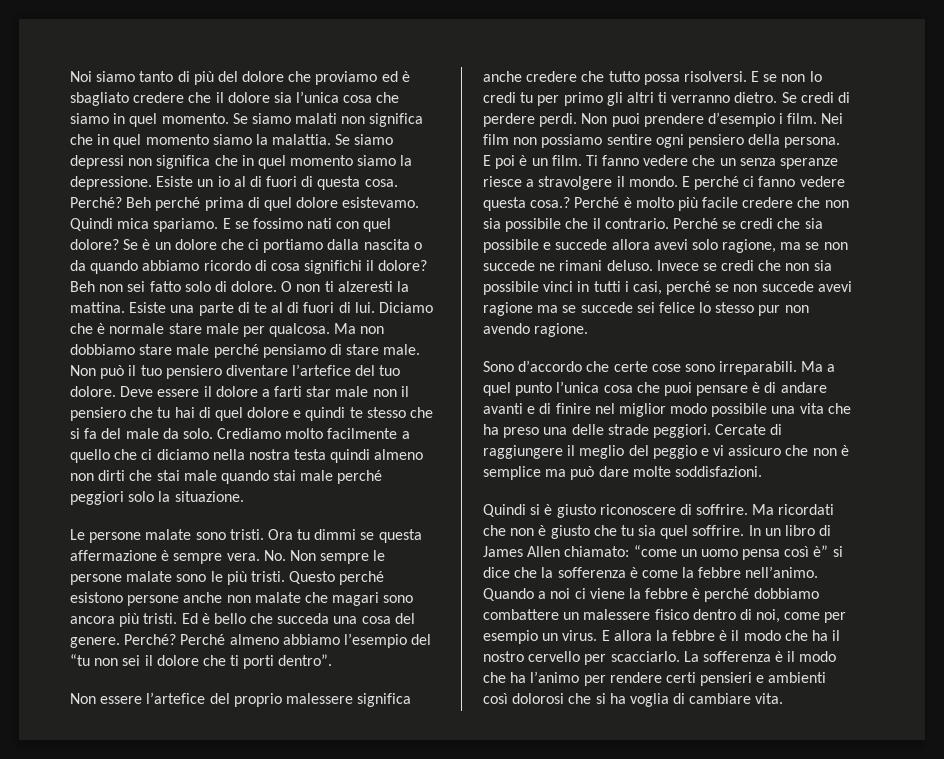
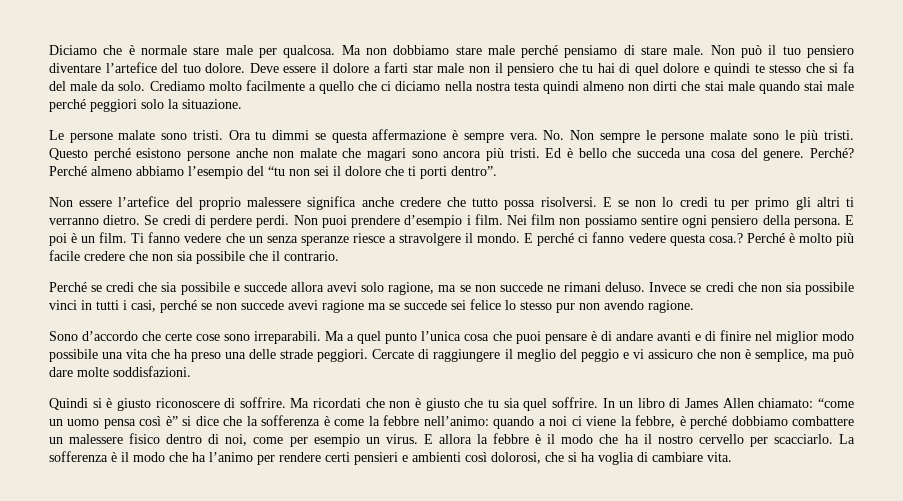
[70,71,410,85] [70,91,400,106] [70,113,424,127] [70,134,394,148] [70,155,413,169] [70,176,398,190] [70,197,420,211] [70,218,392,232] [70,239,422,253] [70,260,428,274] [70,281,410,292] [70,302,375,316] Noi siamo tanto di più del dolore che proviamo ed è sbagliato credere che il dolore sia l’unica cosa che siamo in quel momento. Se siamo malati non significa che in quel momento siamo la malattia. Se siamo depressi non significa che in quel momento siamo la depressione. Esiste un io al di fuori di questa cosa. Perché? Beh perché prima di quel dolore esistevamo. Quindi mica spariamo. E se fossimo nati con quel dolore? Se è un dolore che ci portiamo dalla nascita o da quando abbiamo ricordo di cosa significhi il dolore? Beh non sei fatto solo di dolore. O non ti alzeresti la mattina. Esiste una parte di te al di fuori di lui. -> (49, 50) none
(669, 223) none -> (339, 256) //
[483,466,541,480] semplice -> [754,349,808,362] semplice,
[745,566,819,578] [483,588,534,601] nell’animo. Quando -> [423,416,535,429] nell’animo: quando
[645,588,689,599] febbre -> [635,415,676,428] febbre,
[512,693,565,704] dolorosi -> [491,452,541,464] dolorosi,

